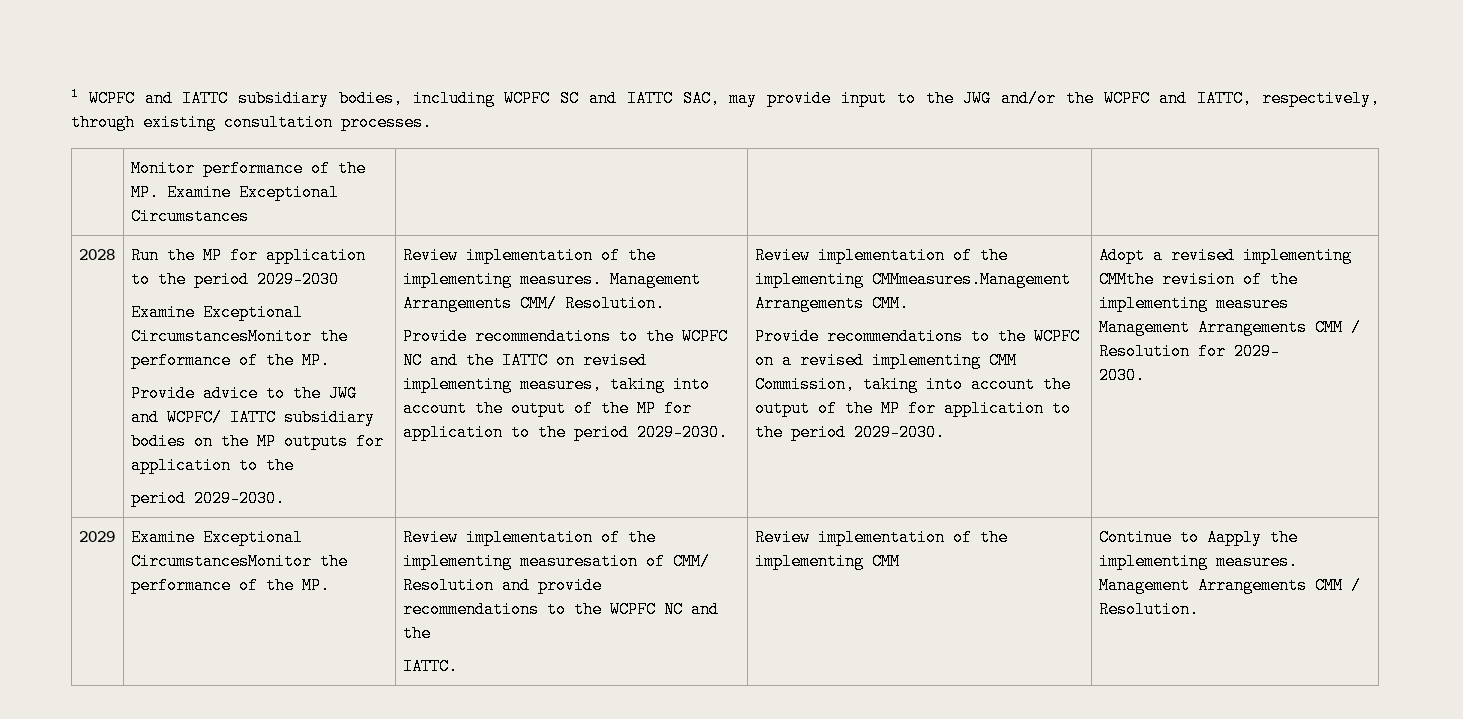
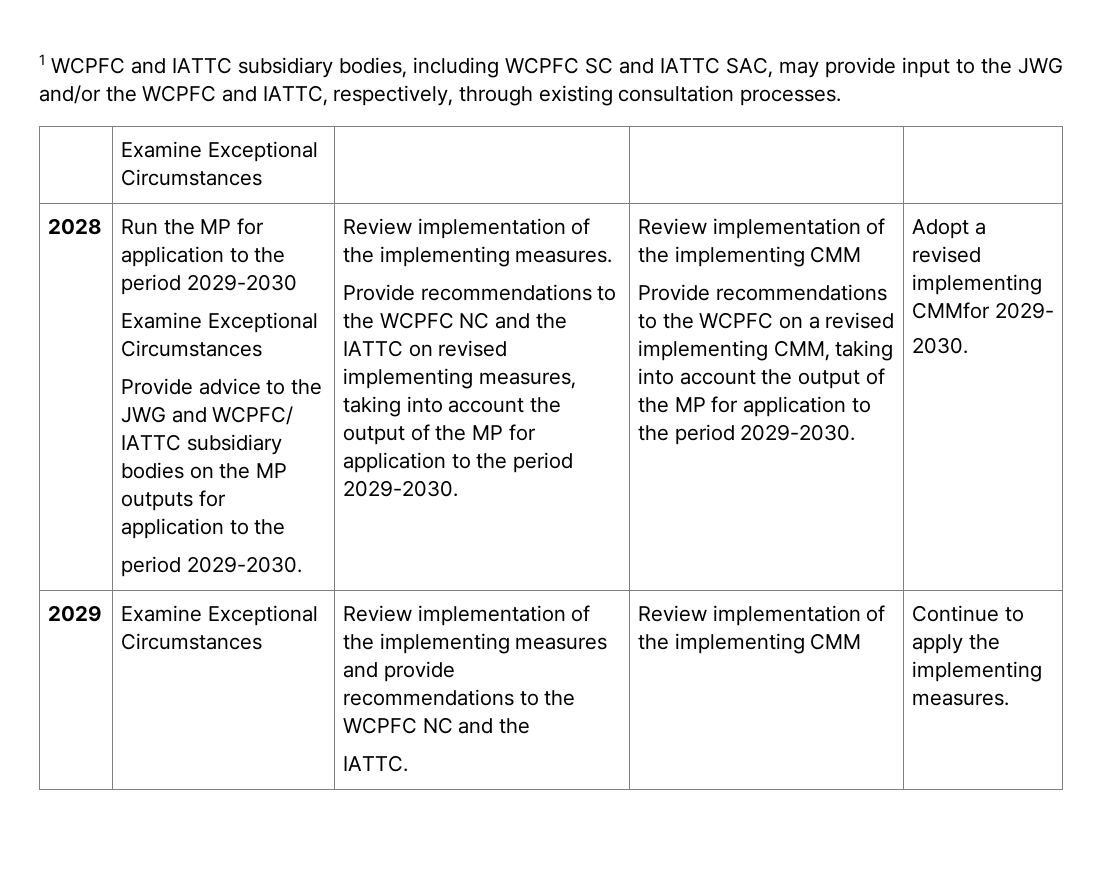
[130,160,366,177] [130,184,159,201] Monitor performance of the MP. -> (842, 97) none
[130,328,348,345] [130,352,330,369] CircumstancesMonitor the performance of the MP. -> [121,340,263,357] Circumstances
[609,271,701,288] [402,295,665,312] Management Arrangements CMM/ Resolution. -> (613, 256) none
[871,271,1071,288] [754,295,909,312] CMMmeasures.Management Arrangements CMM. -> [810,246,862,263] CMM
[988,352,1017,369] [754,376,855,393] CMM Commission, -> [773,340,830,361] CMM,
[1098,271,1298,288] [1098,295,1289,312] [1098,319,1361,336] [1098,343,1226,360] CMMthe revision of the implementing measures Management Arrangements CMM / Resolution for -> [912,302,991,319] CMMfor
[130,553,348,570] [130,577,330,594] [402,529,656,546] [402,553,710,570] [402,577,494,594] CircumstancesMonitor the performance of the MP. | Review implementation of the implementing measuresation of CMM/ Resolution -> [121,633,263,650] [343,605,591,626] [343,633,608,654] Circumstances | Review implementation of the implementing measures
[1206,529,1298,546] [1098,553,1298,570] [1098,577,1361,594] [1098,601,1199,618] Aapply the implementing measures. Management Arrangements CMM / Resolution. -> [912,634,1000,654] [912,661,1043,682] [912,693,1010,706] apply the implementing measures.

